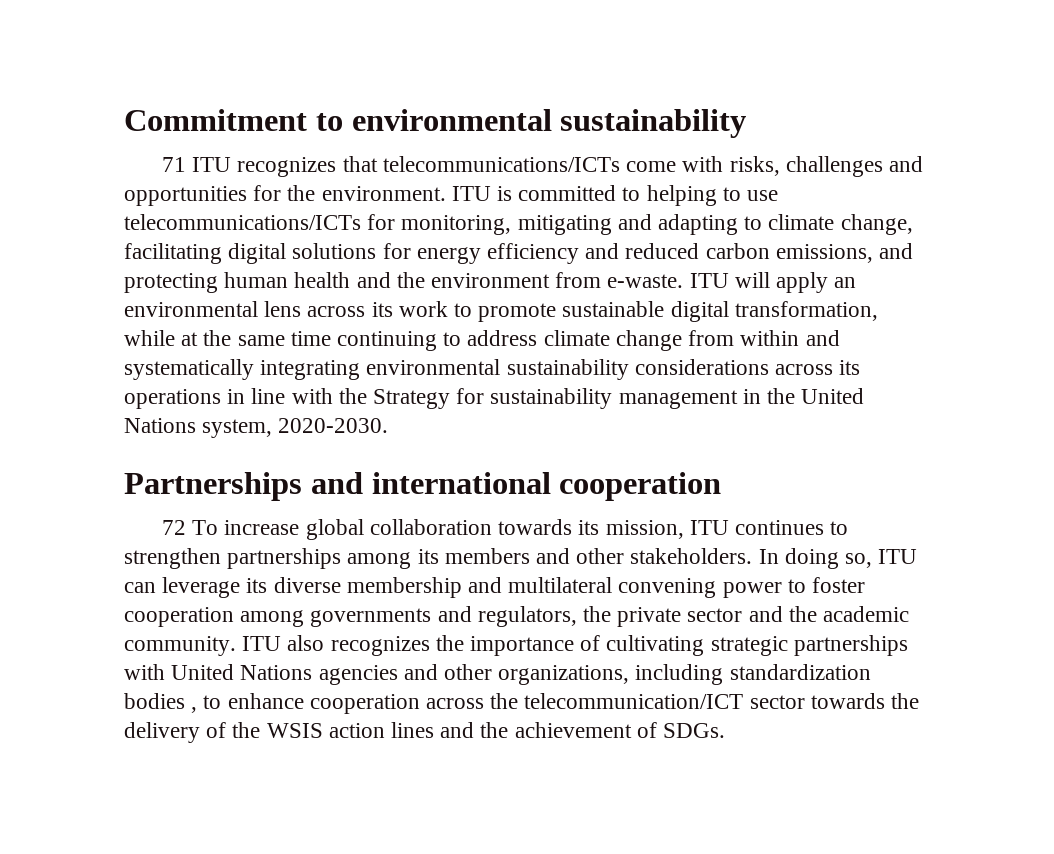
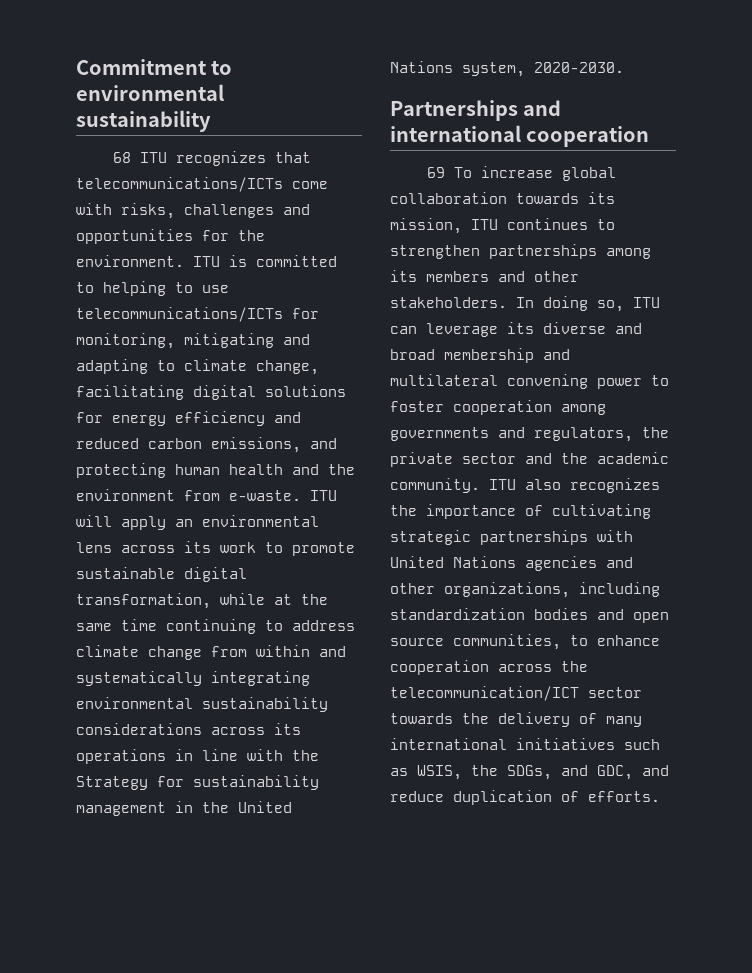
[162,157,187,172] 71 -> [113,152,132,163] 68
[162,520,187,535] 72 -> [427,167,446,178] 69
(341, 585) none -> [615,323,642,334] [390,349,435,360] and broad
[191,707,198,713] , -> [597,609,669,623] [390,634,561,650] and open source communities,
[232,722,726,738] the WSIS action lines and the achievement of SDGs. -> [606,716,642,727] [390,738,660,750] [390,765,669,780] [390,790,660,805] many international initiatives such as WSIS, the SDGs, and GDC, and reduce duplication of efforts.

